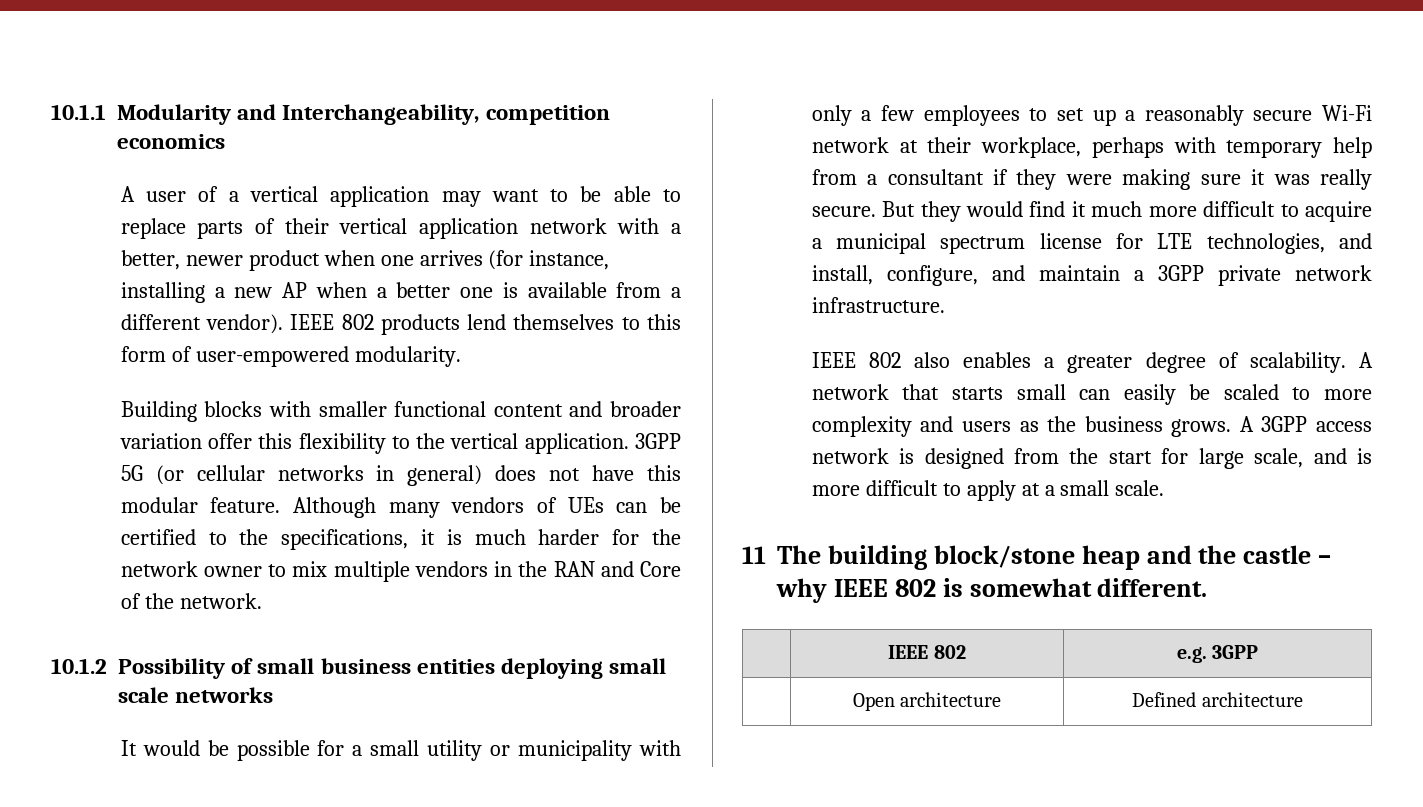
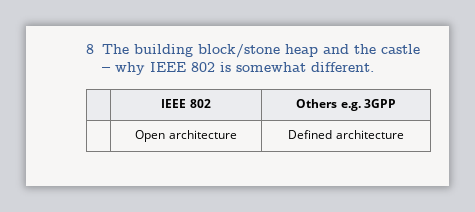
[51,104,610,125] [117,134,225,149] [120,186,681,207] [120,218,682,239] [120,250,610,271] [120,282,682,303] [120,314,682,335] [120,346,461,367] [120,401,682,422] [119,433,682,454] [120,465,682,486] [120,497,682,518] [120,529,681,550] [120,561,682,582] [120,593,262,609] [51,658,667,679] [118,687,274,703] [120,740,681,761] [811,105,1372,126] [811,137,1372,158] [811,169,1372,190] [811,201,1372,222] [811,233,1372,254] [811,265,1372,286] [811,297,945,313] [811,352,1373,373] [811,384,1372,405] [811,416,1372,437] [811,448,1372,469] [811,480,1165,501] [742,546,766,564] 10.1.1 Modularity and Interchangeability, competition economics // A user of a vertical application may want to be able to replace parts of their vertical application network with a better, newer product when one arrives (for instance, installing a new AP when a better one is available from a different vendor). IEEE 802 products lend themselves to this form of user-empowered modularity. // Building blocks with smaller functional content and broader variation offer this flexibility to the vertical application. 3GPP 5G (or cellular networks in general) does not have this modular feature. Although many vendors of UEs can be certified to the specifications, it is much harder for the network owner to mix multiple vendors in the RAN and Core of the network. // 10.1.2 Possibility of small business entities deploying small scale networks // It would be possible for a small utility or municipality with only a few employees to set up a reasonably secure Wi-Fi network at their workplace, perhaps with temporary help from a consultant if they were making sure it was really secure. But they would find it much more difficult to acquire a municipal spectrum license for LTE technologies, and install, configure, and maintain a 3GPP private network infrastructure. // IEEE 802 also enables a greater degree of scalability. A network that starts small can easily be scaled to more complexity and users as the business grows. A 3GPP access network is designed from the start for large scale, and is more difficult to apply at a small scale. // 11 -> [86,44,94,54] 8
(966, 652) none -> [296,99,338,108] Others

